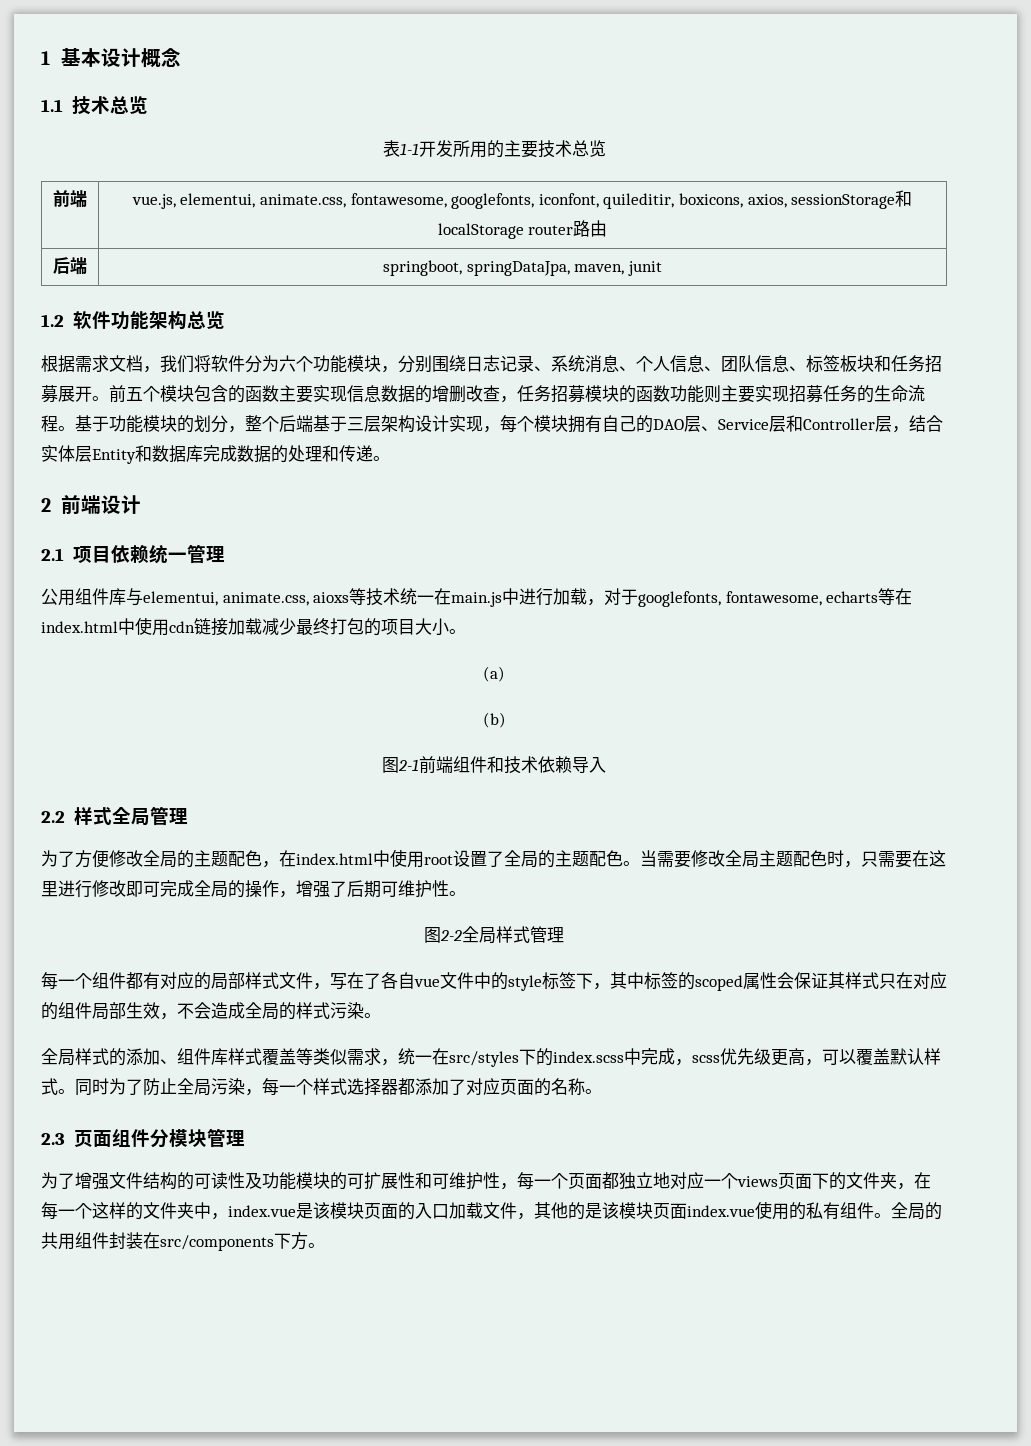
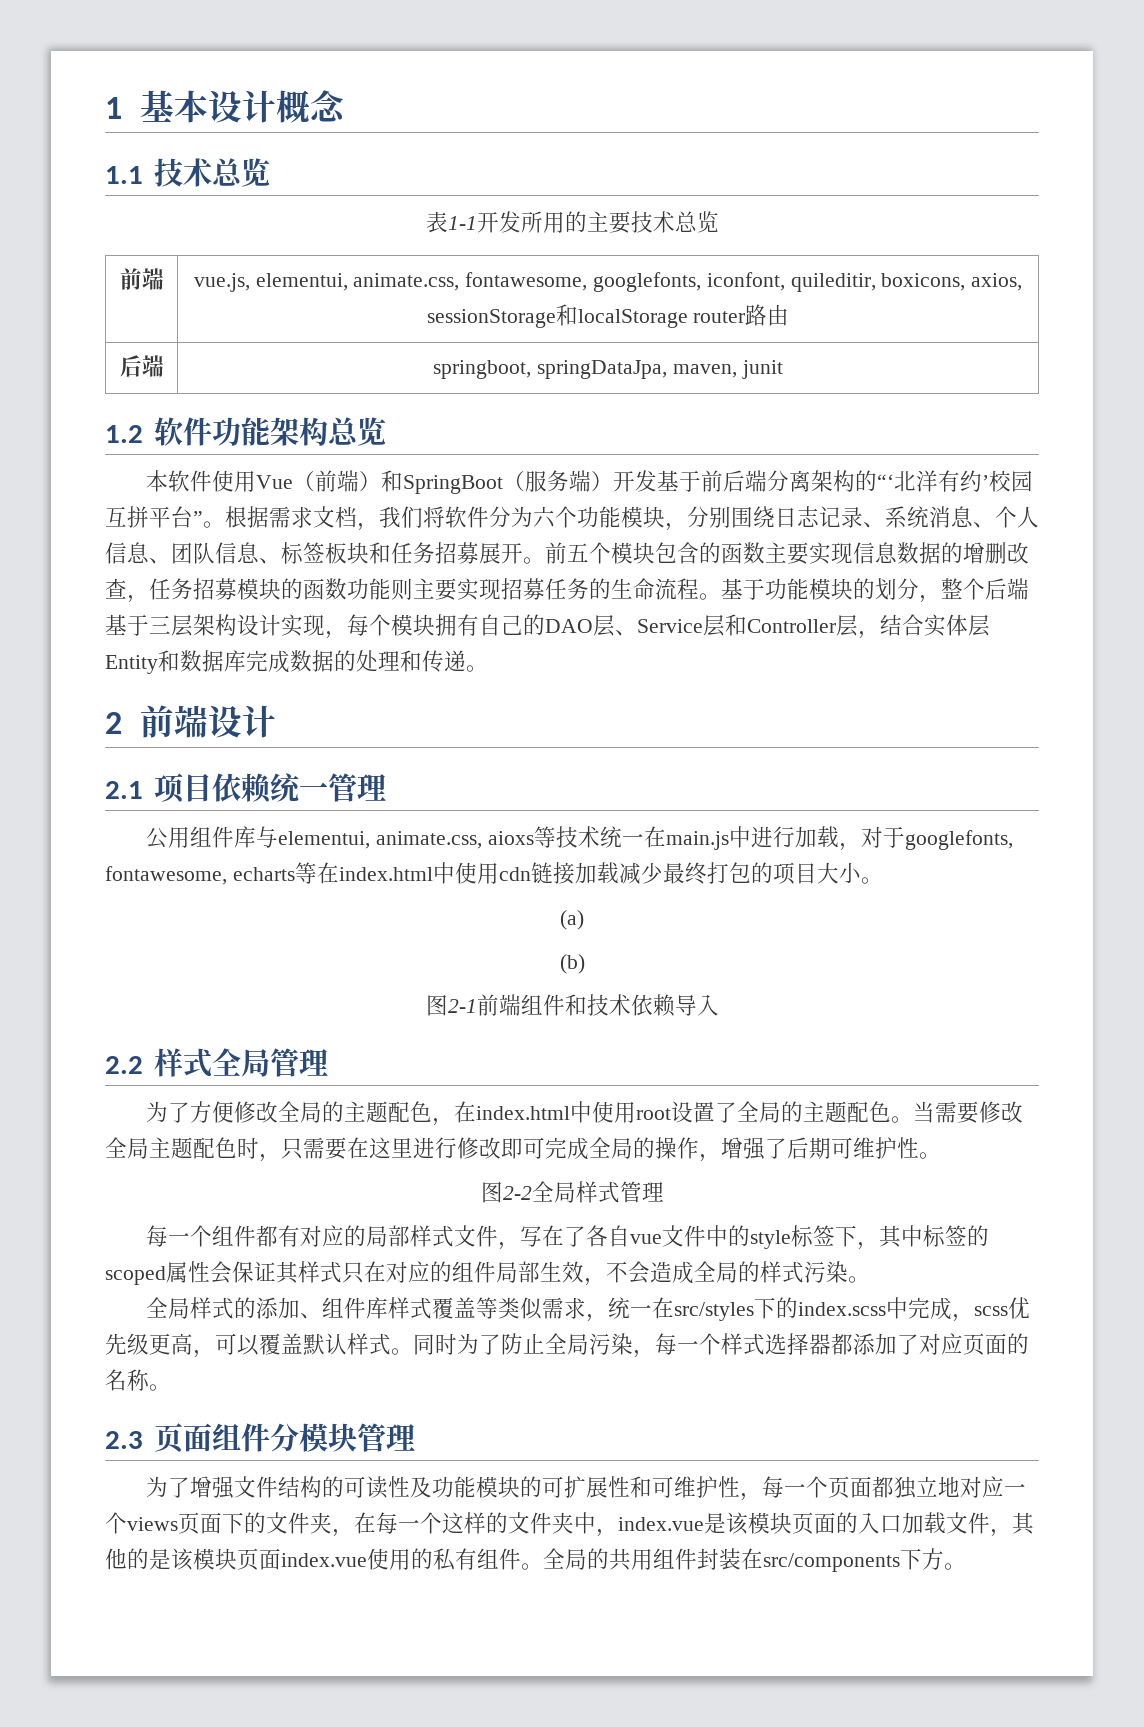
(225, 320) none -> [146,470,1034,494] [105,506,225,528] 本软件使用Vue（前端）和SpringBoot（服务端）开发基于前后端分离架构的“‘北洋有约’校园互拼平台”。

